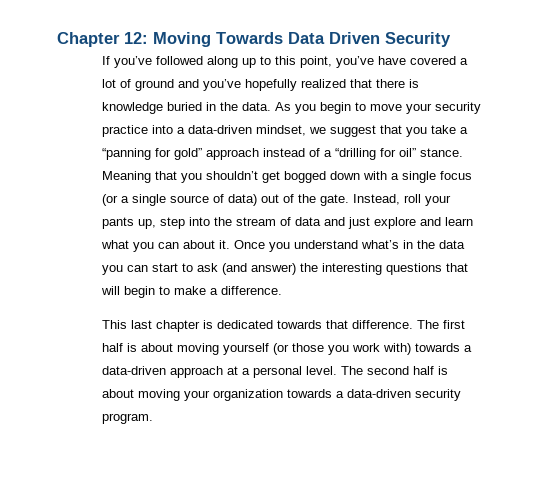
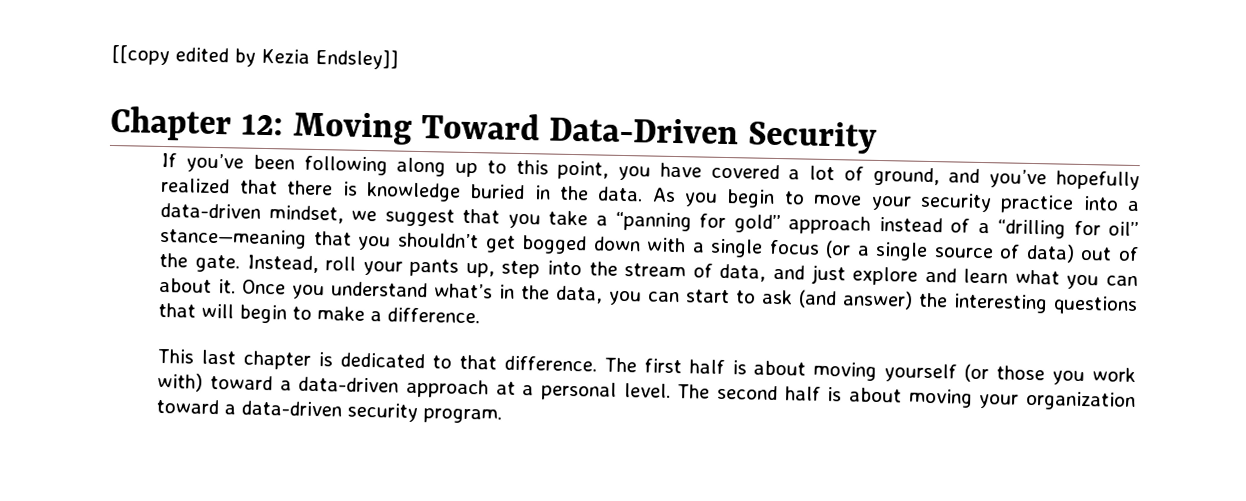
[57,32,380,47] Chapter 12: Moving Towards Data Driven -> [111,44,399,70] [110,105,740,145] [[copy edited by Kezia Endsley]] // Chapter 12: Moving Toward Data-Driven
[155,56,203,65] followed -> [252,154,388,176] been following
[335,56,374,68] you’ve -> [618,165,652,181] you
[134,79,174,91] ground -> [872,166,940,187] ground,
[419,148,463,157] [101,171,151,183] stance. Meaning -> [160,227,308,249] stance—meaning
[294,217,321,226] data -> [719,263,767,282] data,
[438,240,465,249] data -> [555,285,604,304] data,
[276,320,322,329] towards -> [432,355,453,369] to
[414,343,460,352] towards -> [210,374,274,391] toward
[286,389,332,398] towards -> [156,398,220,415] toward

